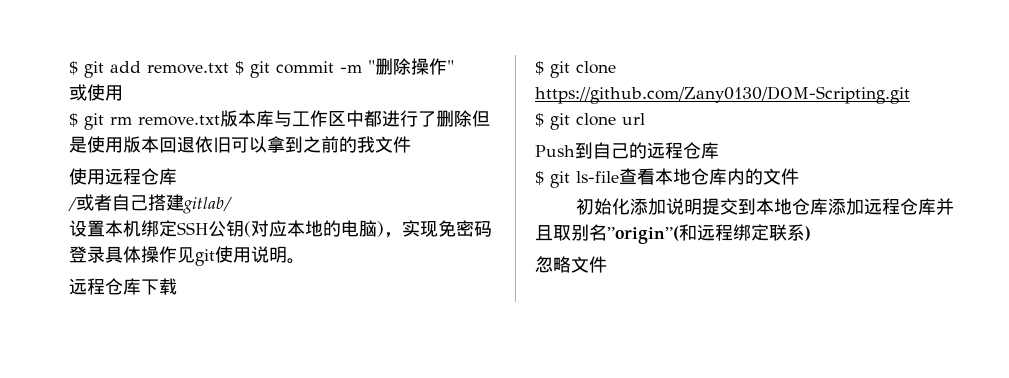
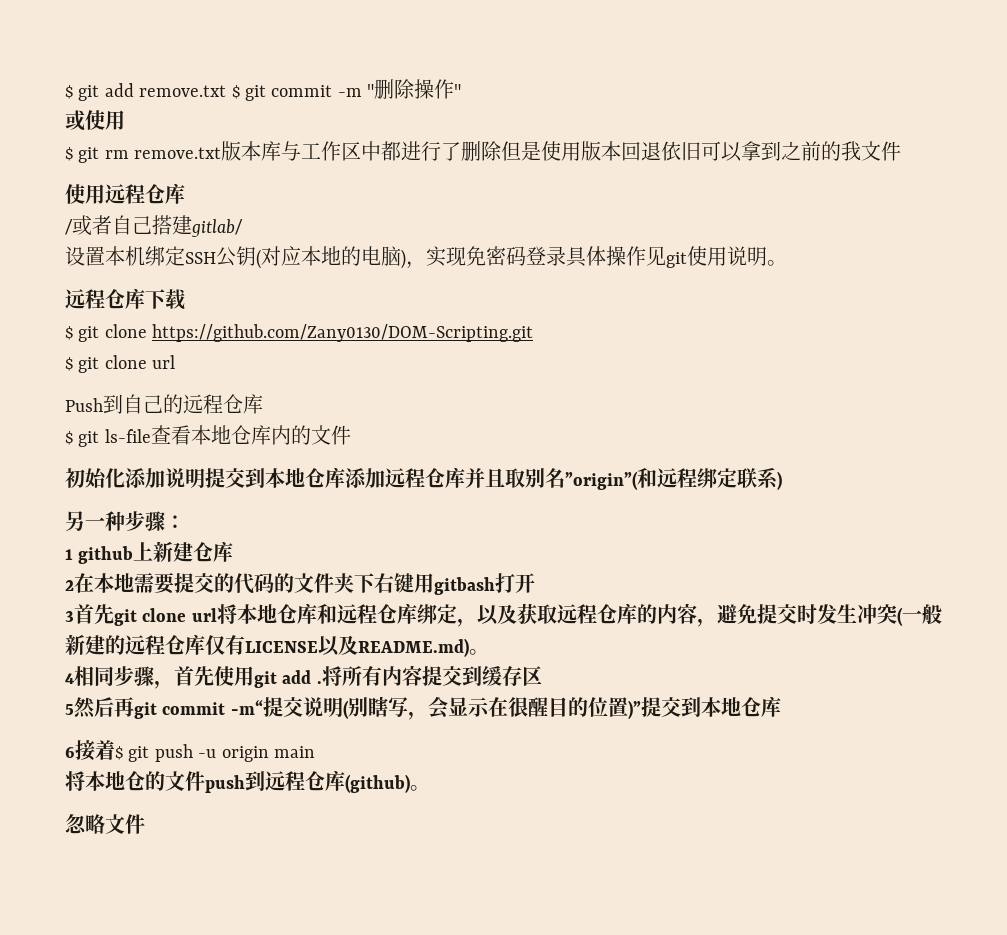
(811, 233) none -> [65,511,185,531] [65,541,234,564] [65,572,535,595] [65,603,942,627] [65,634,489,657] [65,665,542,689] [65,696,781,720] [65,740,315,762] [65,770,430,793] // 另一种步骤： // 1 github上新建仓库 // 2在本地需要提交的代码的文件夹下右键用gitbash打开 // 3首先git clone url将本地仓库和远程仓库绑定，以及获取远程仓库的内容，避免提交时发生冲突(一般新建的远程仓库仅有LICENSE以及README.md)。 // 4相同步骤，首先使用git add .将所有内容提交到缓存区 // 5然后再git commit -m“提交说明(别瞎写，会显示在很醒目的位置)”提交到本地仓库 // 6接着$ git push -u origin main // 将本地仓的文件push到远程仓库(github)。

